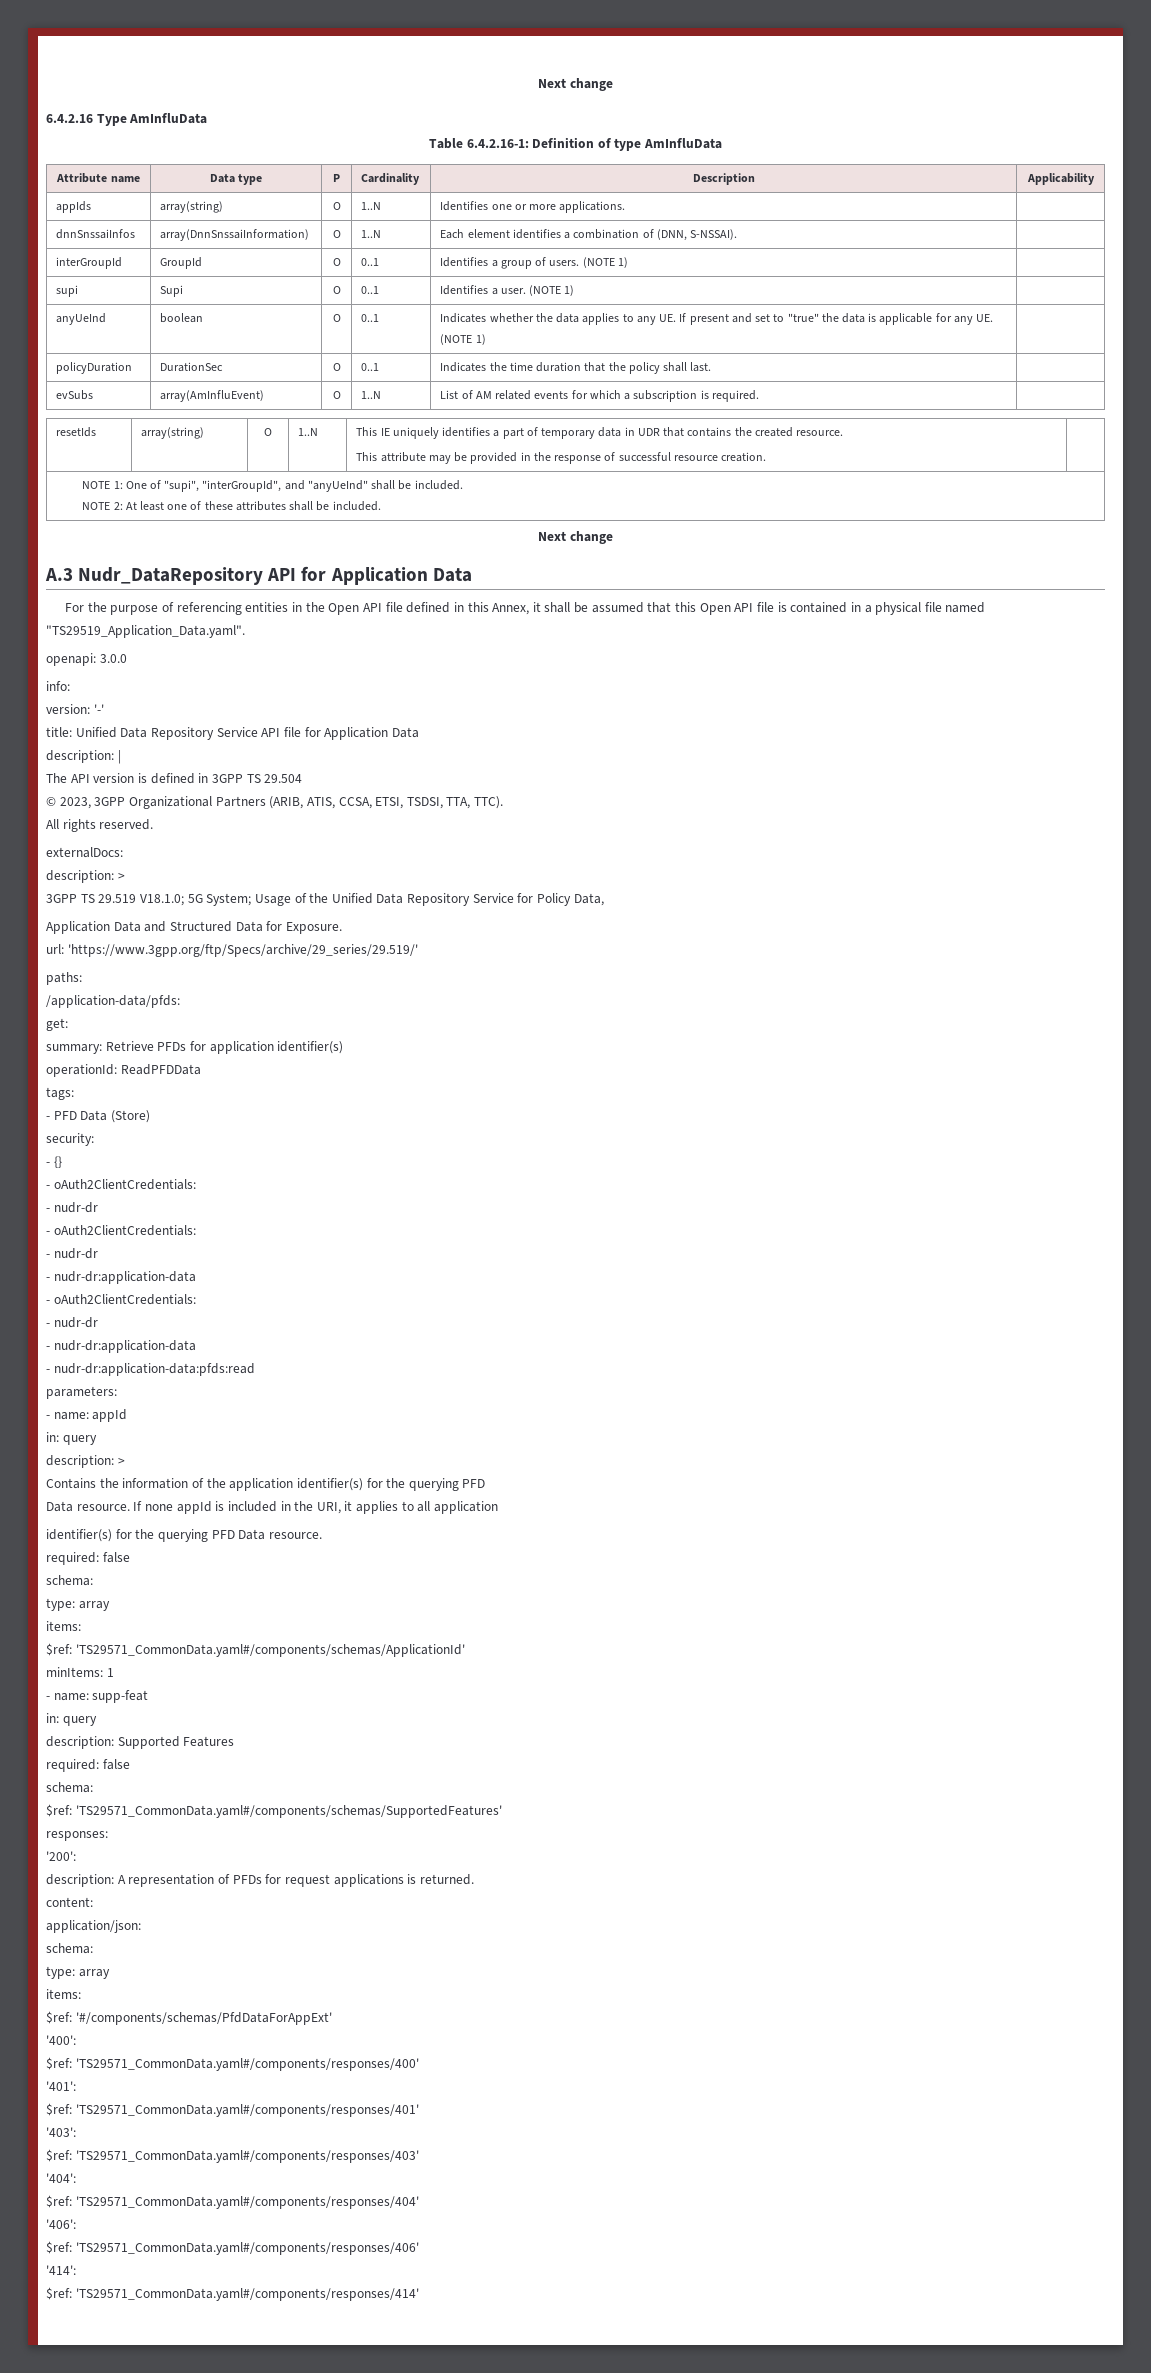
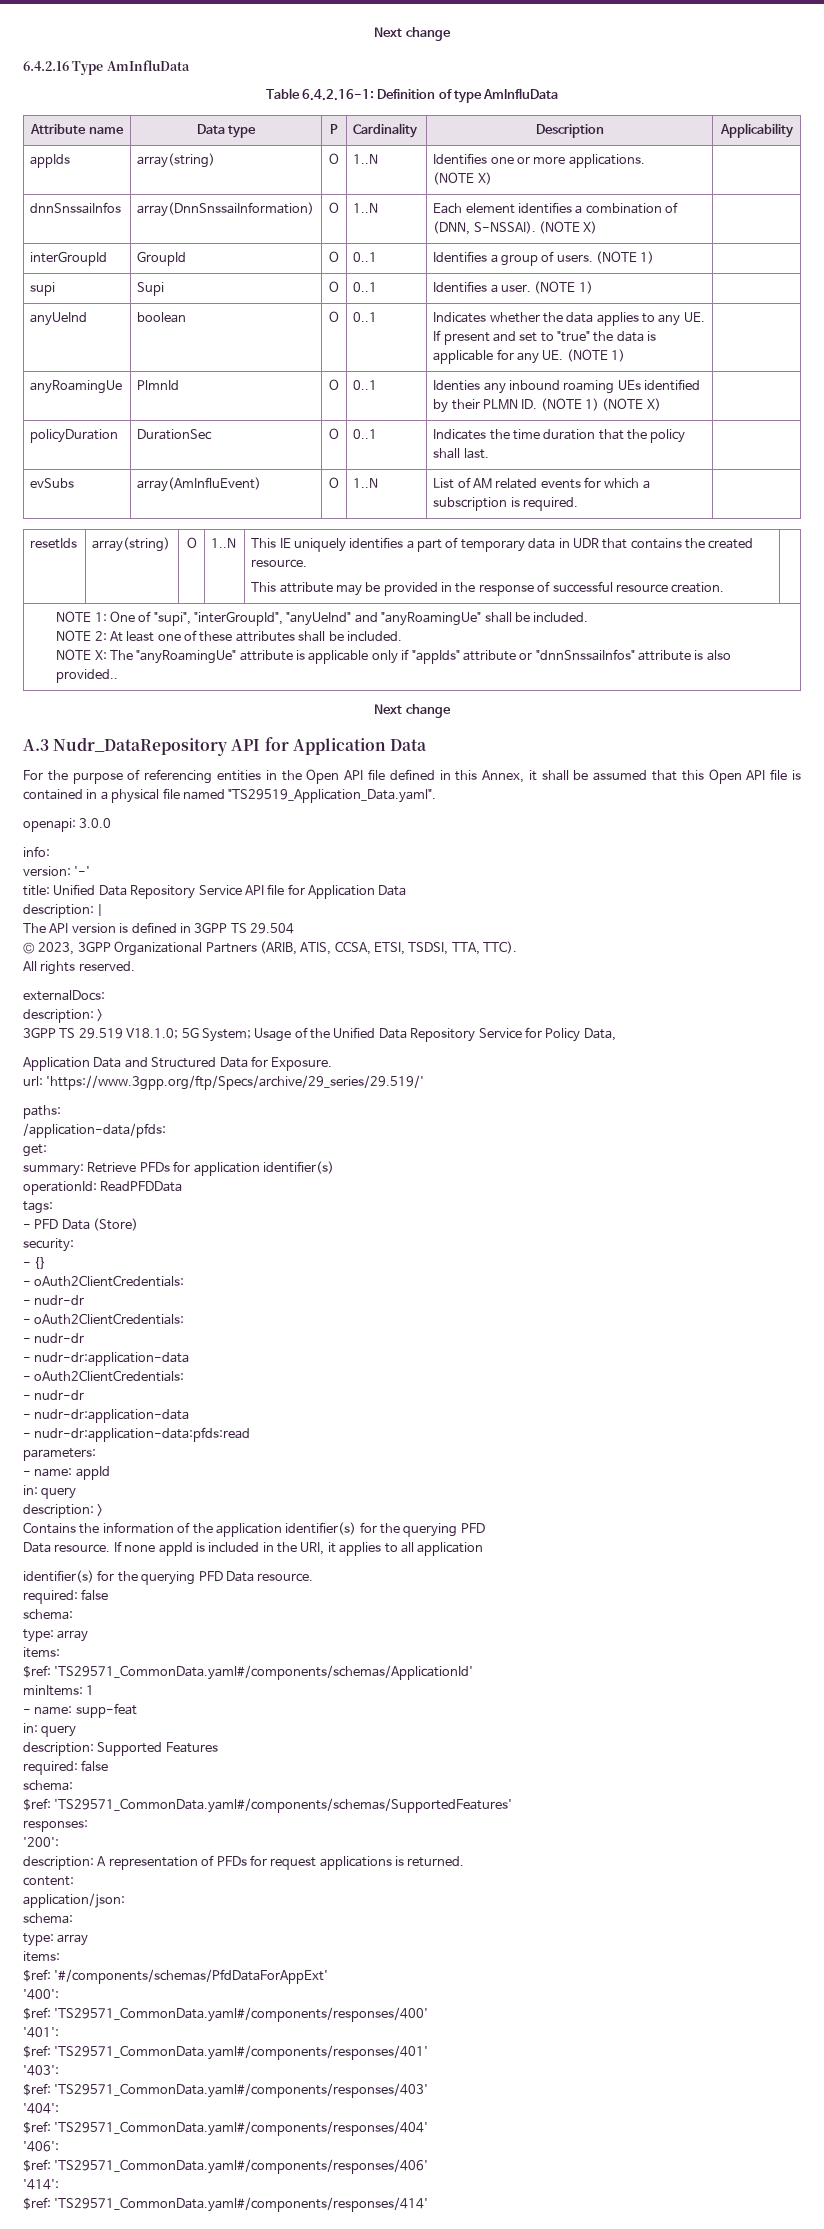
(626, 207) none -> [433,172,492,185] // (NOTE X)
(738, 234) none -> [538,221,598,234] (NOTE X)
(486, 339) none -> [30,380,123,394] [137,380,180,390] [329,379,339,390] [353,380,378,390] [433,379,701,394] [433,398,661,413] // anyRoamingUe | PlmnId | O | 0..1 | Identies any inbound roaming UEs identified by their PLMN ID. (NOTE 1) (NOTE X) |
[284,480,368,492] and "anyUeInd" -> [286,612,482,626] "anyUeInd" and "anyRoamingUe"
(381, 506) none -> [56,649,731,664] [56,669,119,683] // NOTE X: The "anyRoamingUe" attribute is applicable only if "appIds" attribute or "dnnSnssaiInfos" attribute is also provided..

